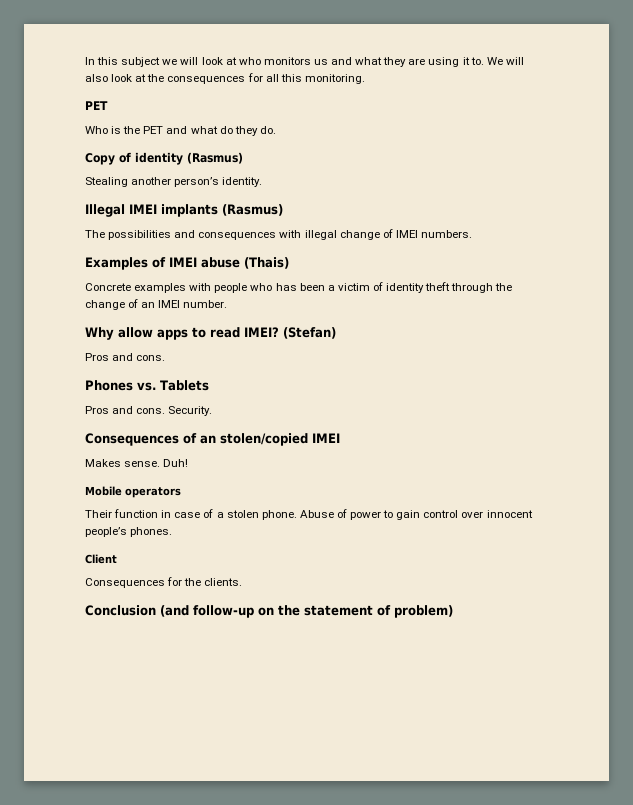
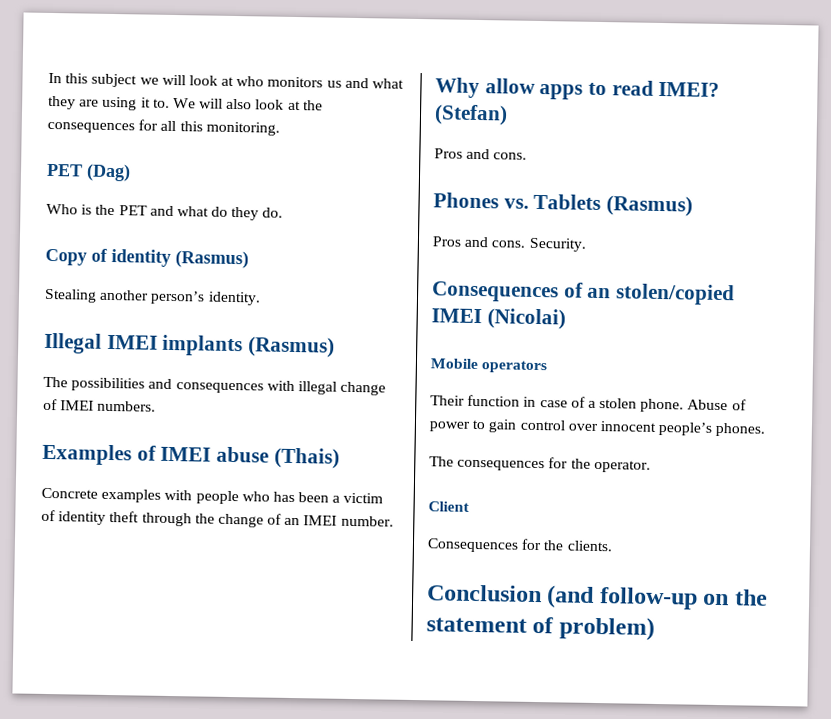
(108, 105) none -> [86,163,131,182] (Dag)
(209, 385) none -> [606,195,694,217] (Rasmus)
[85,459,189,467] // Makes sense. Duh! -> [486,308,566,330] (Nicolai)
(173, 532) none -> [429,456,651,473] // The consequences for the operator.

